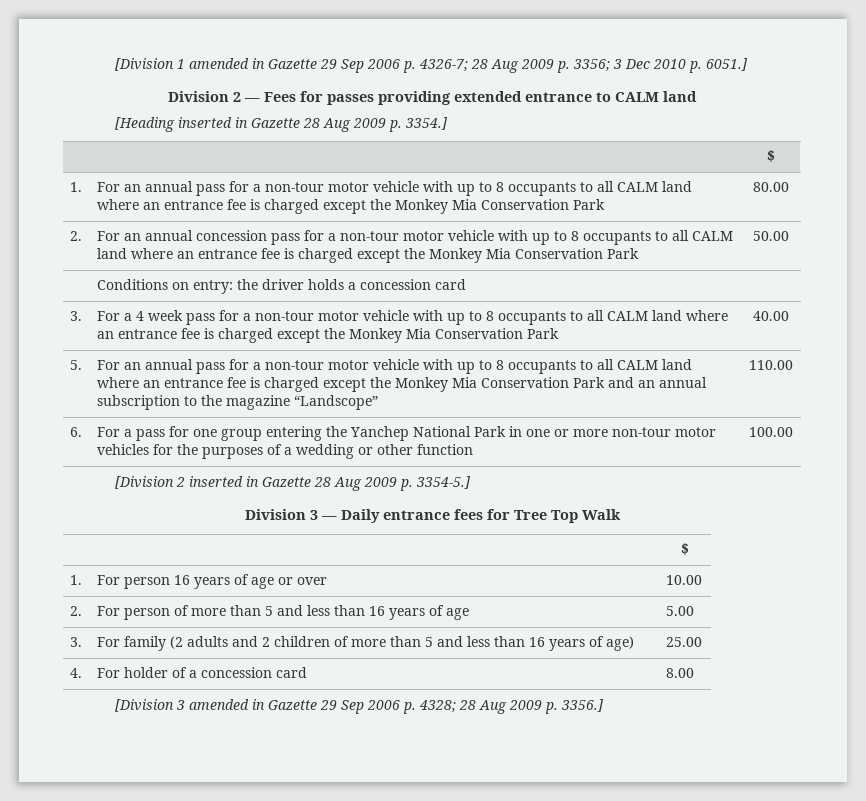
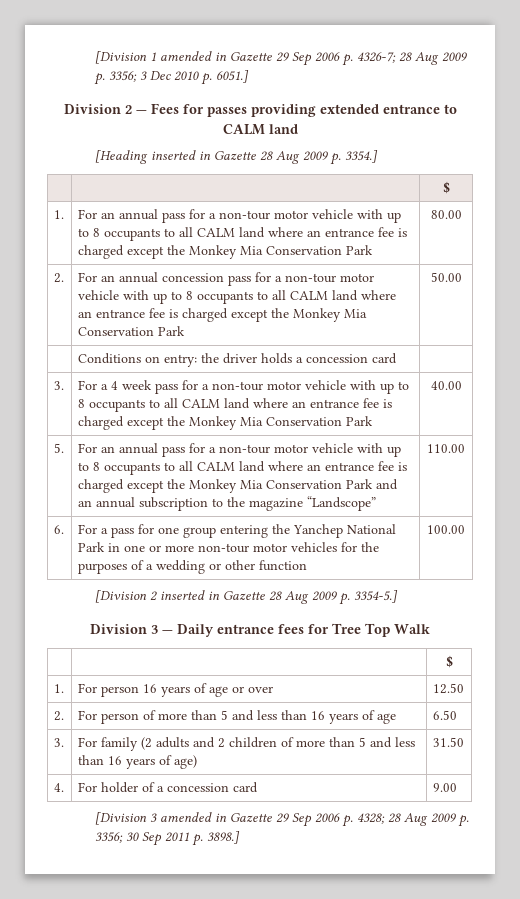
[666,575,703,585] 10.00 -> [432,683,464,694] 12.50
[666,606,695,616] 5.00 -> [432,710,457,720] 6.50
[666,637,703,647] 25.00 -> [432,737,464,747] 31.50
[666,668,695,678] 8.00 -> [432,783,457,792] 9.00
[560,699,604,712] 3356.] -> [95,831,241,846] 3356; 30 Sep 2011 p. 3898.]

